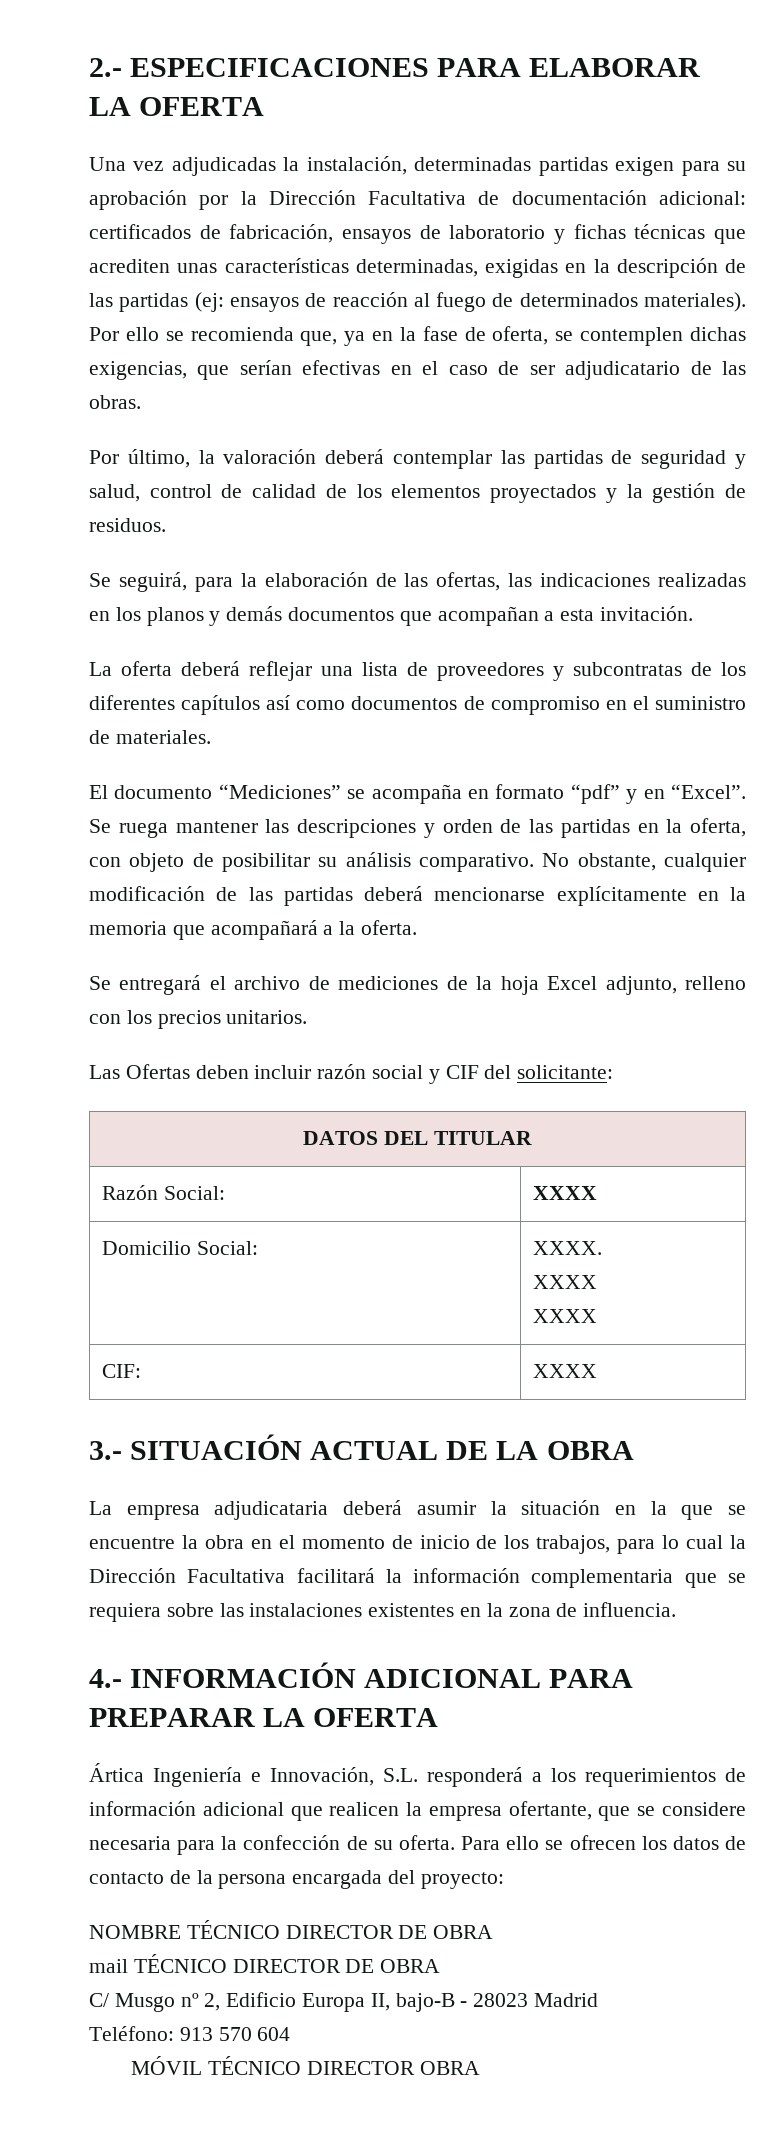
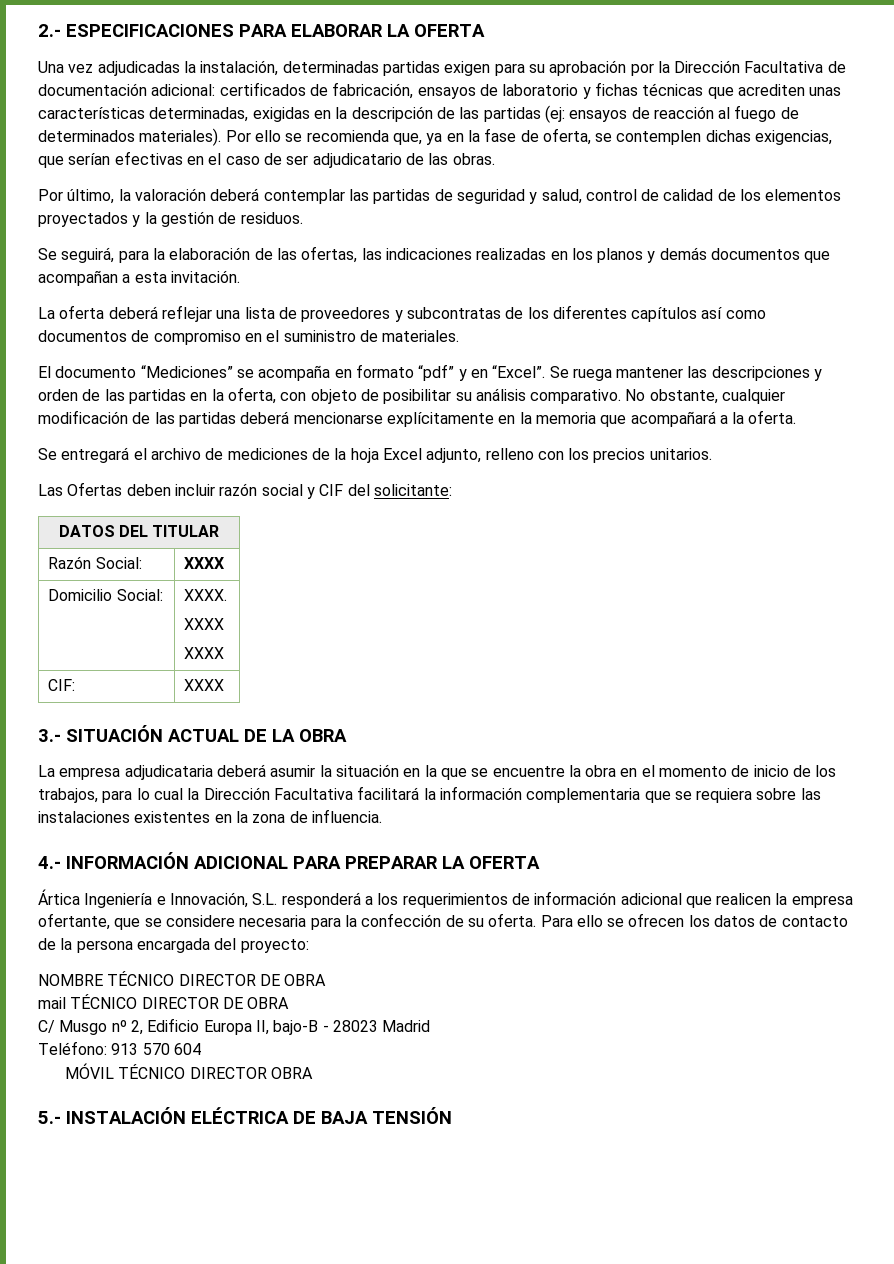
(480, 2068) none -> [38,1107,452,1124] // 5.- INSTALACIÓN ELÉCTRICA DE BAJA TENSIÓN

